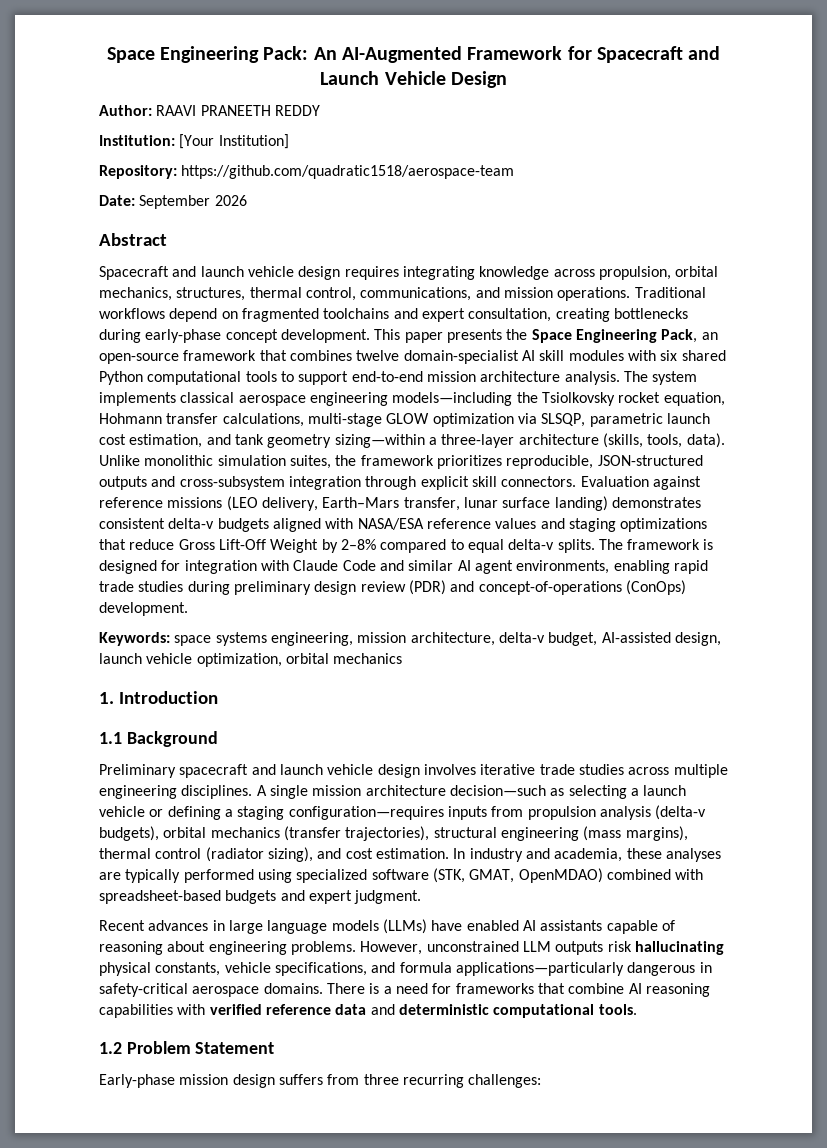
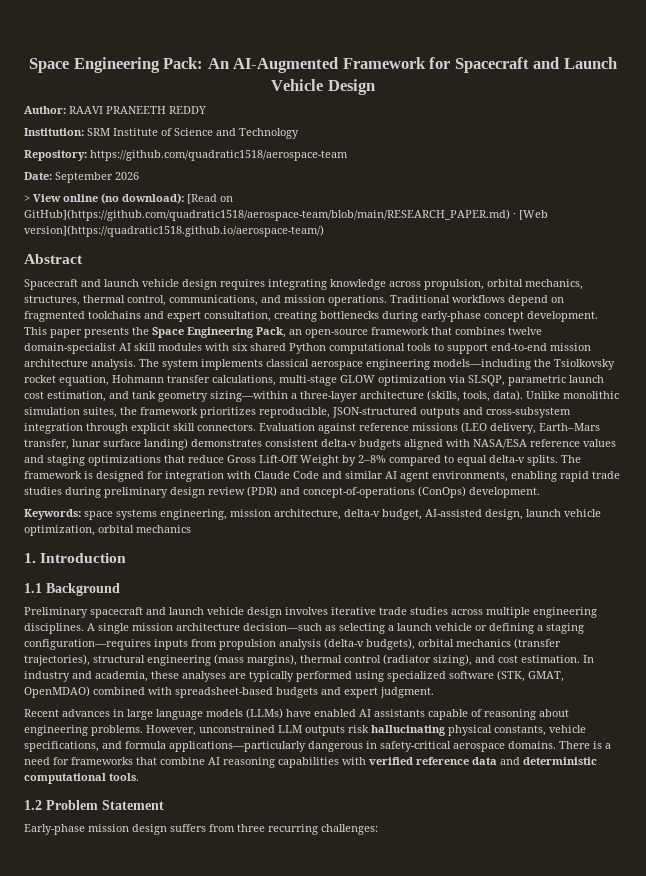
[179,134,289,149] [Your Institution] -> [87,128,299,139] SRM Institute of Science and Technology
(247, 200) none -> [24,193,233,204] [24,209,548,221] [24,225,324,237] // > View online (no download): [Read on GitHub](https://github.com/quadratic1518/aerospace-team/blob/main/RESEARCH_PAPER.md) · [Web version](https://quadratic1518.github.io/aerospace-team/)

